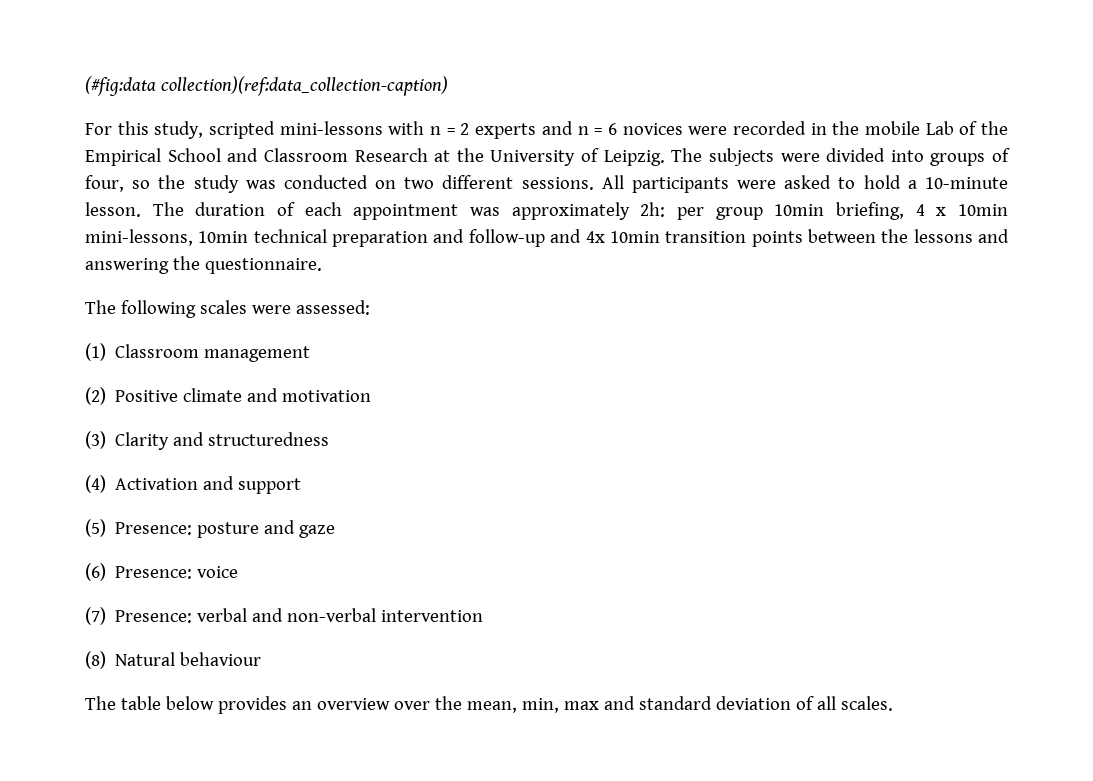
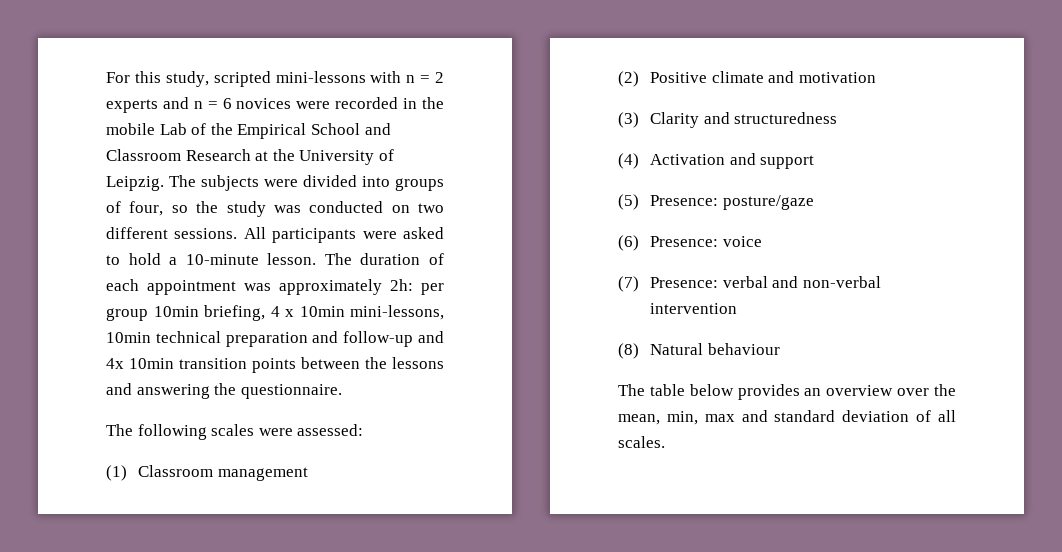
[85,76,448,96] (#fig:data collection)(ref:data_collection-caption) // -> (106, 77) none
[197,520,336,538] posture and gaze -> [722,195,814,210] posture/gaze

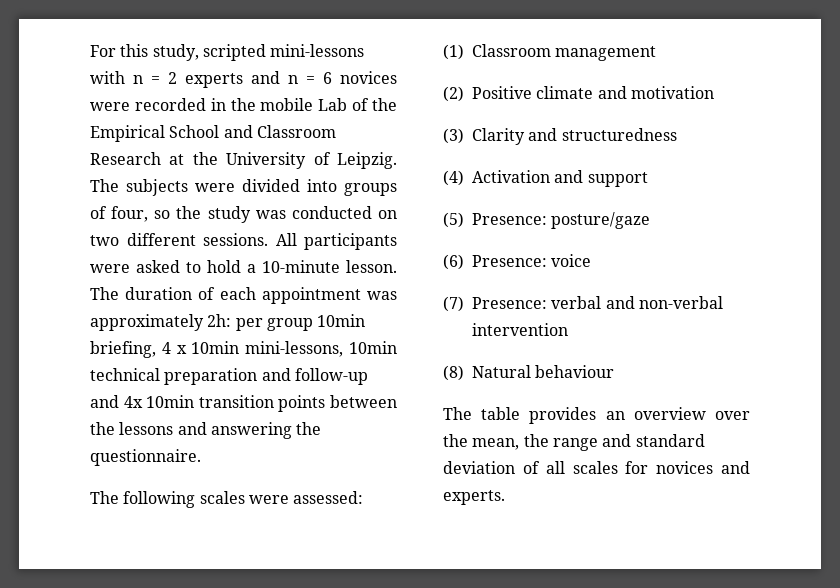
[689,384,734,396] below -> (521, 413) none
[666,411,735,425] min, max -> [523,434,598,451] the range
[618,436,665,448] scales. -> [572,461,750,474] [443,490,505,505] scales for novices and experts.

